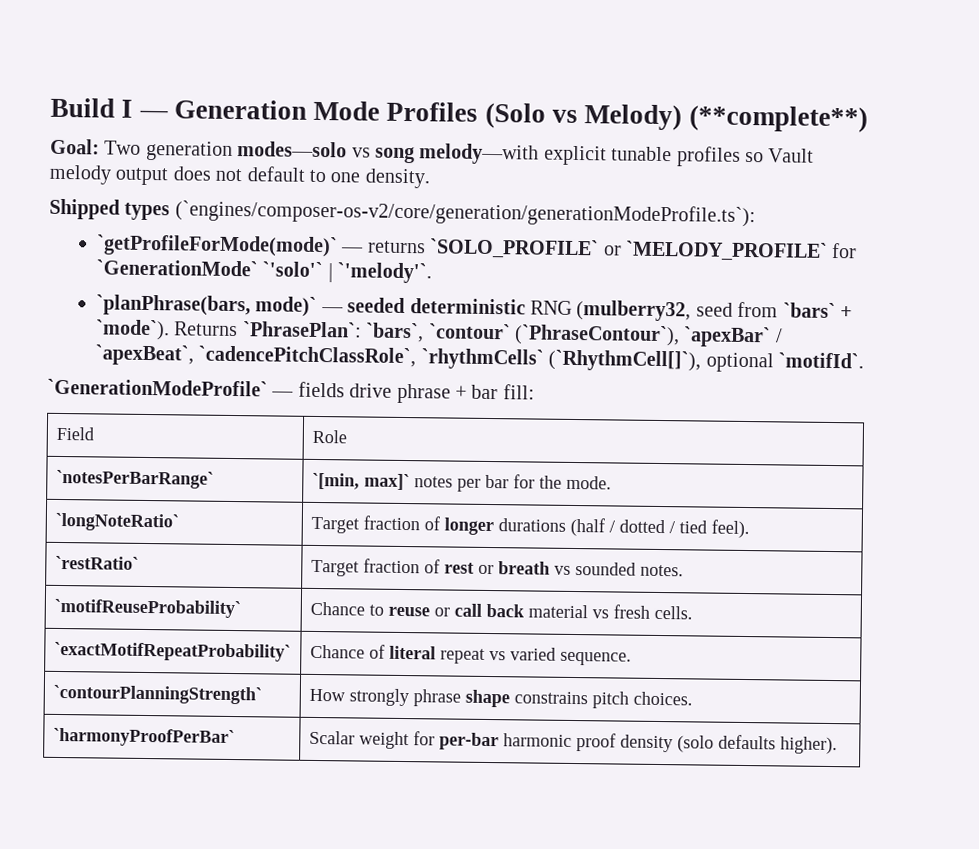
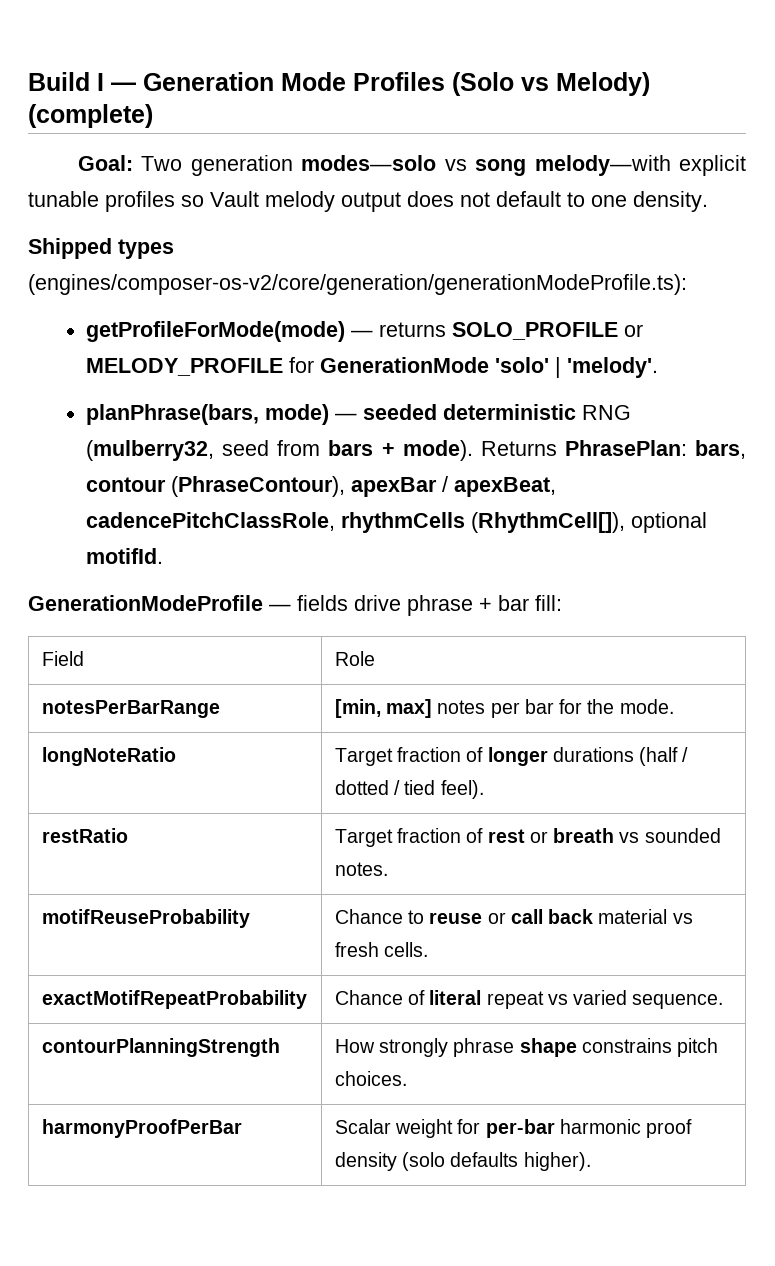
[688,105,868,133] (**complete**) -> [28,104,153,128] (complete)
[174,200,756,228] [95,234,858,262] [95,259,433,284] [95,294,318,317] (`engines/composer-os-v2/core/generation/generationModeProfile.ts`): // `getProfileForMode(mode)` — returns `SOLO_PROFILE` or `MELODY_PROFILE` for `GenerationMode` `'solo'` | `'melody'`. // `planPhrase(bars, mode)` -> [28,274,687,295] [86,321,644,342] [86,357,659,378] [86,404,330,425] (engines/composer-os-v2/core/generation/generationModeProfile.ts): // getProfileForMode(mode) — returns SOLO_PROFILE or MELODY_PROFILE for GenerationMode 'solo' | 'melody'. // planPhrase(bars, mode)
[782,302,852,319] [94,319,783,348] [94,344,864,373] [47,378,268,397] `bars` + `mode`). Returns `PhrasePlan`: `bars`, `contour` (`PhraseContour`), `apexBar` / `apexBeat`, `cadencePitchClassRole`, `rhythmCells` (`RhythmCell[]`), optional `motifId`. // `GenerationModeProfile` -> [328,440,746,461] [86,476,557,497] [86,512,708,533] [86,548,164,564] [28,595,263,611] bars + mode). Returns PhrasePlan: bars, contour (PhraseContour), apexBar / apexBeat, cadencePitchClassRole, rhythmCells (RhythmCell[]), optional motifId. // GenerationModeProfile
[55,469,214,489] [311,472,410,491] `notesPerBarRange` | `[min, max]` -> [41,700,220,718] [334,699,432,718] notesPerBarRange | [min, max]
[54,512,179,532] `longNoteRatio` -> [41,747,176,766] longNoteRatio
[54,555,139,570] `restRatio` -> [41,828,128,843] restRatio
[53,598,241,619] `motifReuseProbability` -> [41,909,250,928] motifReuseProbability
[53,641,291,662] `exactMotifRepeatProbability` -> [41,990,307,1009] exactMotifRepeatProbability
[52,684,262,705] `contourPlanningStrength` -> [41,1038,280,1057] contourPlanningStrength
[52,727,235,748] `harmonyProofPerBar` -> [41,1119,242,1138] harmonyProofPerBar

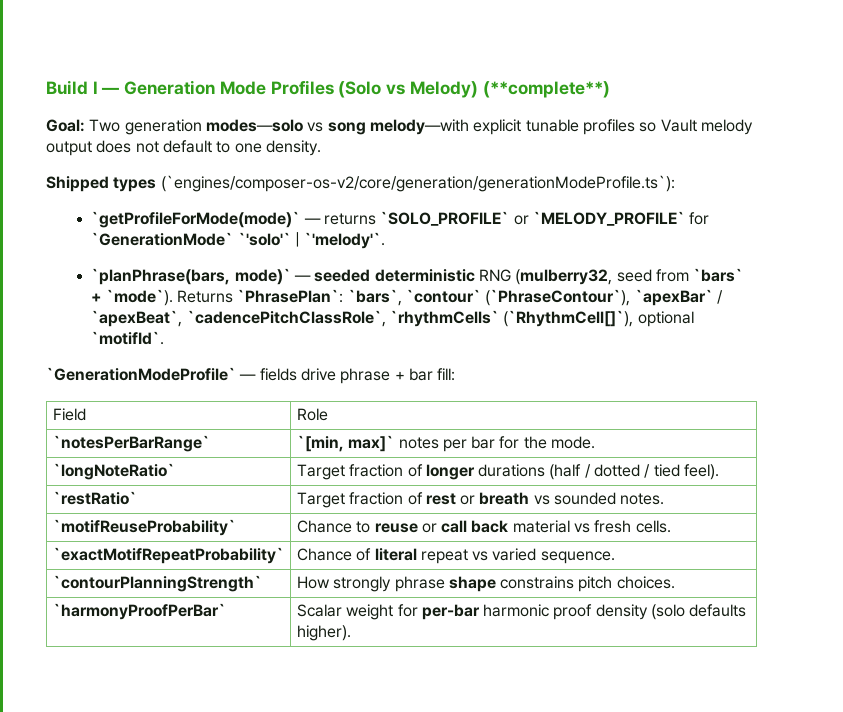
[28,104,153,128] (complete) -> [482,81,610,98] (**complete**)
[28,274,687,295] [86,321,644,342] [86,357,659,378] [86,404,330,425] (engines/composer-os-v2/core/generation/generationModeProfile.ts): // getProfileForMode(mode) — returns SOLO_PROFILE or MELODY_PROFILE for GenerationMode 'solo' | 'melody'. // planPhrase(bars, mode) -> [160,175,675,192] [91,211,710,228] [91,232,386,249] [91,268,291,285] (`engines/composer-os-v2/core/generation/generationModeProfile.ts`): // `getProfileForMode(mode)` — returns `SOLO_PROFILE` or `MELODY_PROFILE` for `GenerationMode` `'solo'` | `'melody'`. // `planPhrase(bars, mode)`
[328,440,746,461] [86,476,557,497] [86,512,708,533] [86,548,164,564] [28,595,263,611] bars + mode). Returns PhrasePlan: bars, contour (PhraseContour), apexBar / apexBeat, cadencePitchClassRole, rhythmCells (RhythmCell[]), optional motifId. // GenerationModeProfile -> [693,268,744,282] [91,289,723,306] [91,310,694,327] [91,331,165,345] [46,367,236,381] `bars` + `mode`). Returns `PhrasePlan`: `bars`, `contour` (`PhraseContour`), `apexBar` / `apexBeat`, `cadencePitchClassRole`, `rhythmCells` (`RhythmCell[]`), optional `motifId`. // `GenerationModeProfile`
[41,700,220,718] [334,699,432,718] notesPerBarRange | [min, max] -> [52,435,210,452] [296,435,395,452] `notesPerBarRange` | `[min, max]`
[41,747,176,766] longNoteRatio -> [52,463,175,480] `longNoteRatio`
[41,828,128,843] restRatio -> [52,491,137,505] `restRatio`
[41,909,250,928] motifReuseProbability -> [52,519,236,536] `motifReuseProbability`
[41,990,307,1009] exactMotifRepeatProbability -> [52,547,284,564] `exactMotifRepeatProbability`
[41,1038,280,1057] contourPlanningStrength -> [52,575,262,592] `contourPlanningStrength`
[41,1119,242,1138] harmonyProofPerBar -> [52,603,226,620] `harmonyProofPerBar`

